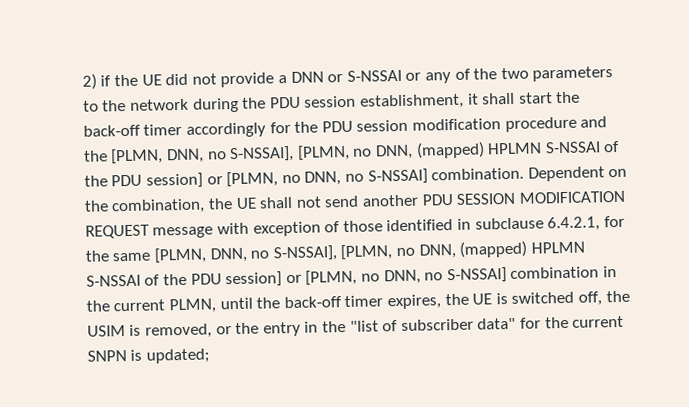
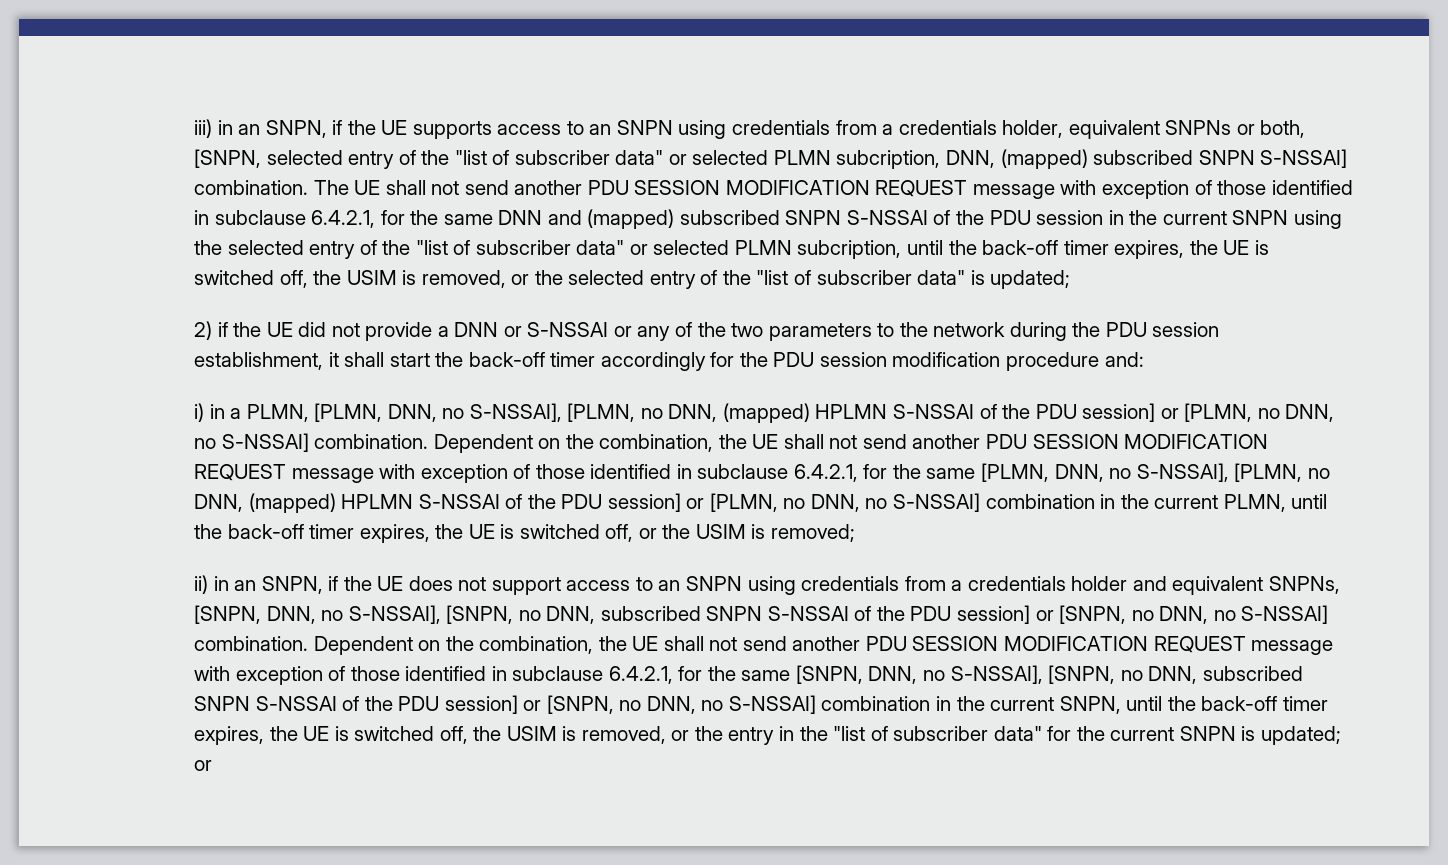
(81, 81) none -> [194,119,1306,139] [194,149,1348,169] [194,180,1353,199] [194,209,1342,229] [194,240,1269,259] [194,270,1071,289] iii) in an SNPN, if the UE supports access to an SNPN using credentials from a credentials holder, equivalent SNPNs or both, [SNPN, selected entry of the "list of subscriber data" or selected PLMN subcription, DNN, (mapped) subscribed SNPN S-NSSAI] combination. The UE shall not send another PDU SESSION MODIFICATION REQUEST message with exception of those identified in subclause 6.4.2.1, for the same DNN and (mapped) subscribed SNPN S-NSSAI of the PDU session in the current SNPN using the selected entry of the "list of subscriber data" or selected PLMN subcription, until the back-off timer expires, the UE is switched off, the USIM is removed, or the selected entry of the "list of subscriber data" is updated; //
[580,116,608,128] [82,150,108,162] and the -> [1104,352,1144,367] [194,403,309,422] and: // i) in a PLMN,
(602, 298) none -> [638,524,855,542] [194,575,1340,595] [194,605,1329,624] [194,636,1334,655] [194,665,1303,685] [194,695,1328,714] [194,726,468,745] or the USIM is removed; // ii) in an SNPN, if the UE does not support access to an SNPN using credentials from a credentials holder and equivalent SNPNs, [SNPN, DNN, no S-NSSAI], [SNPN, no DNN, subscribed SNPN S-NSSAI of the PDU session] or [SNPN, no DNN, no S-NSSAI] combination. Dependent on the combination, the UE shall not send another PDU SESSION MODIFICATION REQUEST message with exception of those identified in subclause 6.4.2.1, for the same [SNPN, DNN, no S-NSSAI], [SNPN, no DNN, subscribed SNPN S-NSSAI of the PDU session] or [SNPN, no DNN, no S-NSSAI] combination in the current SNPN, until the back-off timer expires, the UE is switched off,
(211, 356) none -> [194,760,213,771] or

